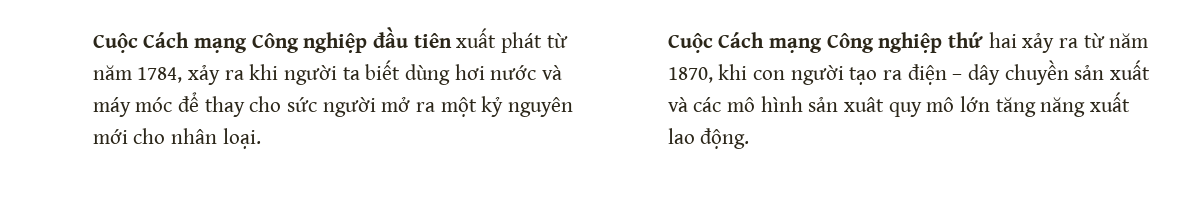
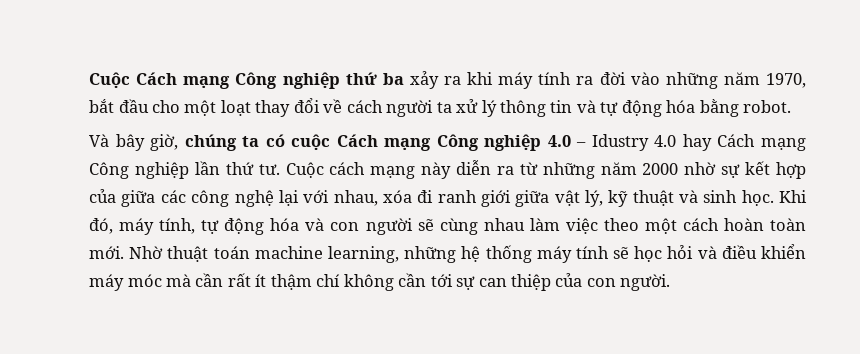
[92,27,568,53] [92,60,562,85] [92,92,573,117] [92,128,261,149] [667,32,1149,53] [667,60,1150,85] [667,92,1130,117] [667,128,750,149] Cuộc Cách mạng Công nghiệp đầu tiên xuất phát từ năm 1784, xảy ra khi người ta biết dùng hơi nước và máy móc để thay cho sức người mở ra một kỷ nguyên mới cho nhân loại. // Cuộc Cách mạng Công nghiệp thứ hai xảy ra từ năm 1870, khi con người tạo ra điện – dây chuyền sản xuất và các mô hình sản xuât quy mô lớn tăng năng xuất lao động. -> [89,71,806,89] [89,98,792,117] [89,134,806,151] [89,160,806,179] [89,189,808,207] [89,218,807,235] [89,244,806,263] [89,273,671,291] Cuộc Cách mạng Công nghiệp thứ ba xảy ra khi máy tính ra đời vào những năm 1970, bắt đầu cho một loạt thay đổi về cách người ta xử lý thông tin và tự động hóa bằng robot. // Và bây giờ, chúng ta có cuộc Cách mạng Công nghiệp 4.0 – Idustry 4.0 hay Cách mạng Công nghiệp lần thứ tư. Cuộc cách mạng này diễn ra từ những năm 2000 nhờ sự kết hợp của giữa các công nghệ lại với nhau, xóa đi ranh giới giữa vật lý, kỹ thuật và sinh học. Khi đó, máy tính, tự động hóa và con người sẽ cùng nhau làm việc theo một cách hoàn toàn mới. Nhờ thuật toán machine learning, những hệ thống máy tính sẽ học hỏi và điều khiển máy móc mà cần rất ít thậm chí không cần tới sự can thiệp của con người.

